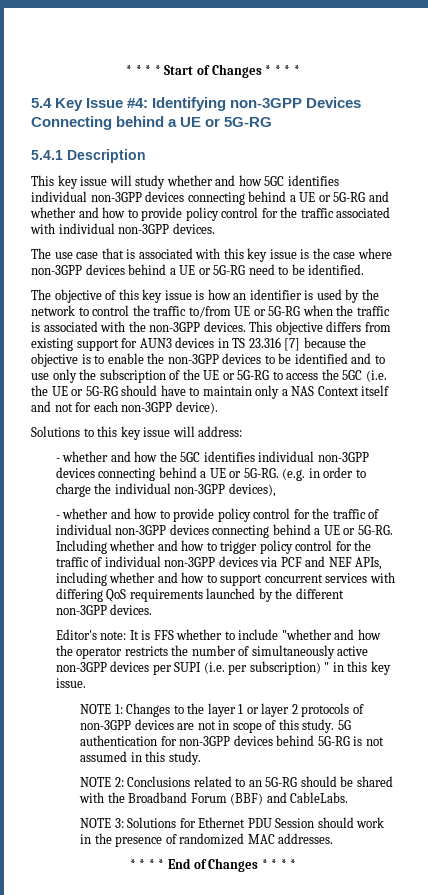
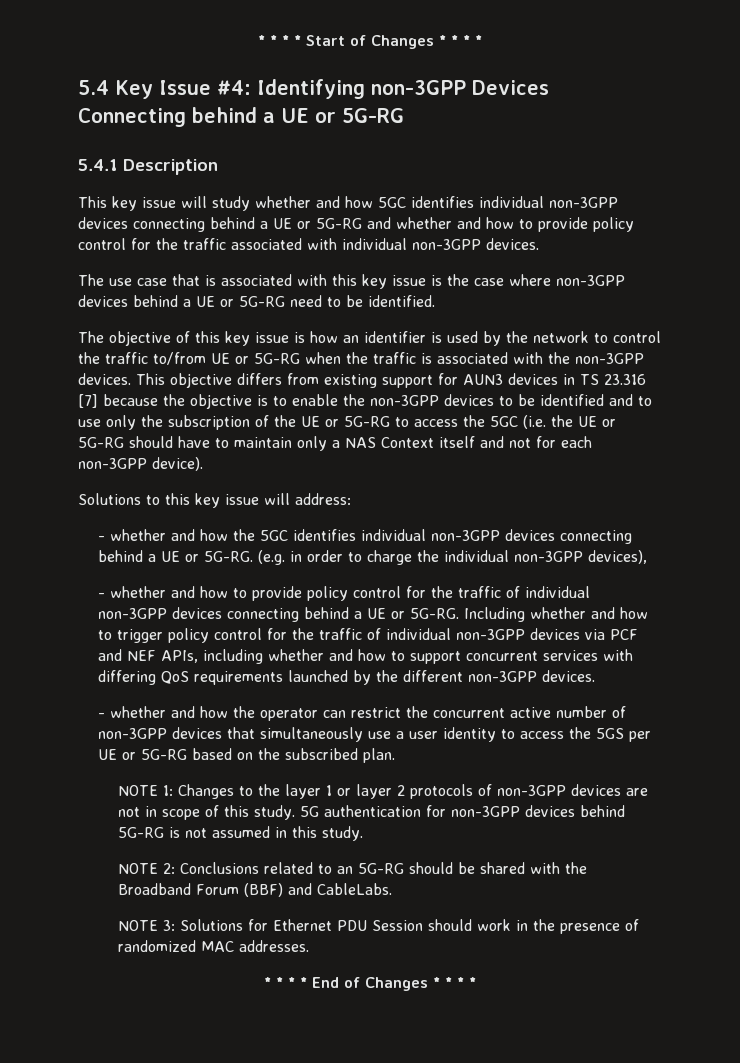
[55,629,381,640] [55,645,369,659] [55,661,391,675] [55,678,86,688] Editor's note: It is FFS whether to include "whether and how the operator restricts the number of simultaneously active non-3GPP devices per SUPI (i.e. per subscription) " in this key issue. -> [98,706,627,721] [98,727,652,742] [98,748,396,763] - whether and how the operator can restrict the concurrent active number of non-3GPP devices that simultaneously use a user identity to access the 5GS per UE or 5G-RG based on the subscribed plan.

